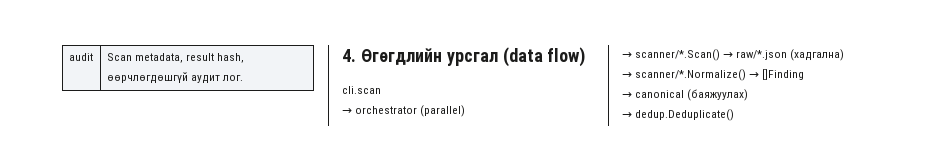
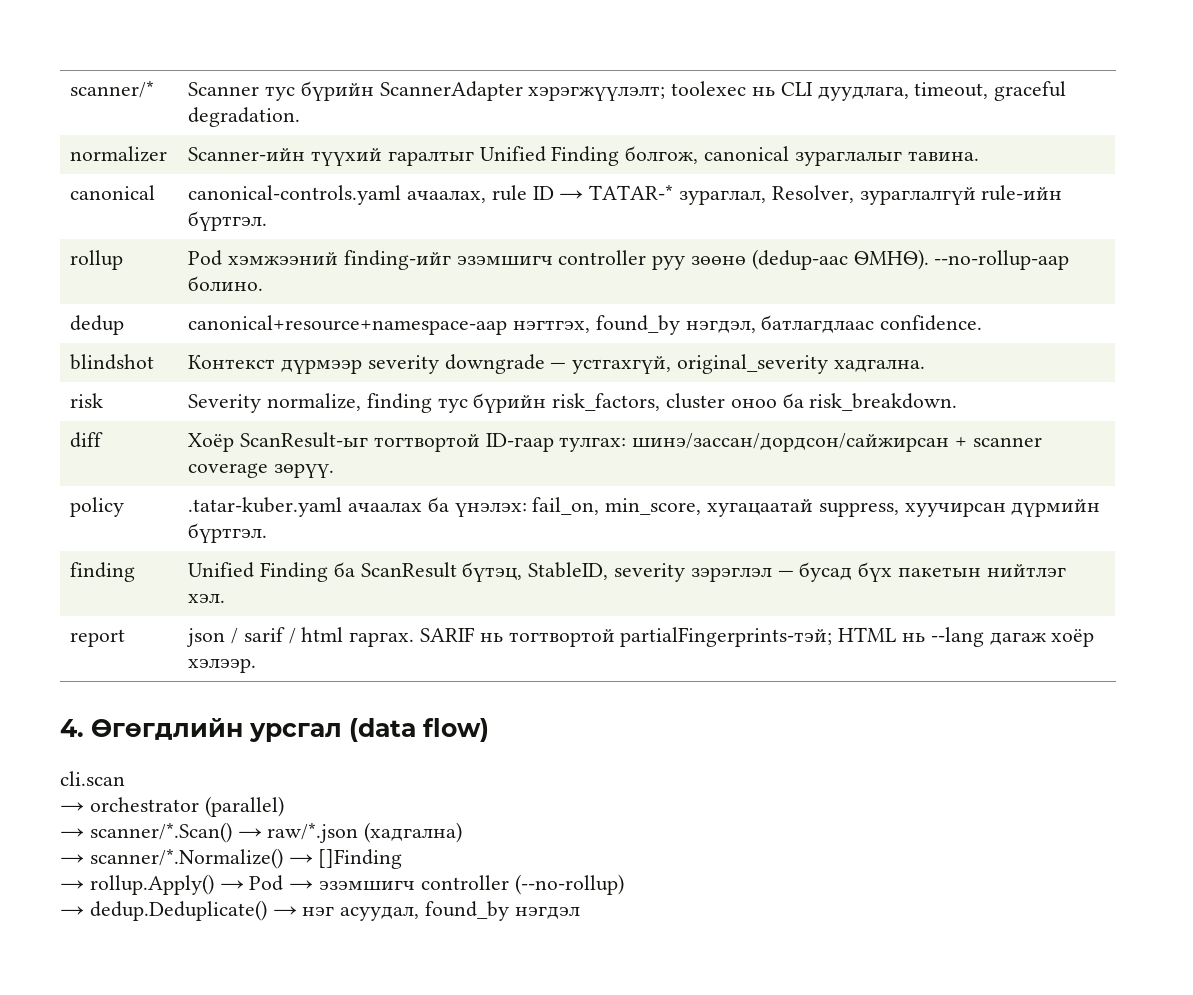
[68,53,93,61] [106,53,245,63] [106,72,244,84] audit | Scan metadata, result hash, өөрчлөгдөшгүй аудит лог. -> [70,81,155,98] [188,81,1067,101] [188,107,301,127] [70,146,168,162] [188,146,979,166] [70,185,156,200] [188,185,1063,205] [188,211,268,231] [70,250,124,270] [188,249,1070,270] [188,276,264,291] [70,315,125,335] [188,315,983,335] [70,354,155,370] [188,354,925,374] [70,393,104,408] [188,393,958,413] [70,432,104,448] [188,432,1042,452] [188,463,334,478] [70,497,125,517] [188,497,1101,517] [188,523,268,543] [70,562,136,582] [188,562,1066,582] [188,593,226,603] [70,629,126,647] [186,627,1095,647] [188,658,257,673] scanner/* | Scanner тус бүрийн ScannerAdapter хэрэгжүүлэлт; toolexec нь CLI дуудлага, timeout, graceful degradation. // normalizer | Scanner-ийн түүхий гаралтыг Unified Finding болгож, canonical зураглалыг тавина. // canonical | canonical-controls.yaml ачаалах, rule ID → TATAR-* зураглал, Resolver, зураглалгүй rule-ийн бүртгэл. // rollup | Pod хэмжээний finding-ийг эзэмшигч controller руу зөөнө (dedup-аас ӨМНӨ). --no-rollup-аар болино. // dedup | canonical+resource+namespace-аар нэгтгэх, found_by нэгдэл, батлагдлаас confidence. // blindshot | Контекст дүрмээр severity downgrade — устгахгүй, original_severity хадгална. // risk | Severity normalize, finding тус бүрийн risk_factors, cluster оноо ба risk_breakdown. // diff | Хоёр ScanResult-ыг тогтвортой ID-гаар тулгах: шинэ/зассан/дордсон/сайжирсан + scanner coverage зөрүү. // policy | .tatar-kuber.yaml ачаалах ба үнэлэх: fail_on, min_score, хугацаатай suppress, хуучирсан дүрмийн бүртгэл. // finding | Unified Finding ба ScanResult бүтэц, StableID, severity зэрэглэл — бусад бүх пакетын нийтлэг хэл. // report | json / sarif / html гаргах. SARIF нь тогтвортой partialFingerprints-тэй; HTML нь --lang дагаж хоёр хэлээр.
[635,89,749,101] [622,109,735,121] canonical (баяжуулах) // → dedup.Deduplicate() -> [89,874,624,895] [60,900,580,921] rollup.Apply() → Pod → эзэмшигч controller (--no-rollup) // → dedup.Deduplicate() → нэг асуудал, found_by нэгдэл

